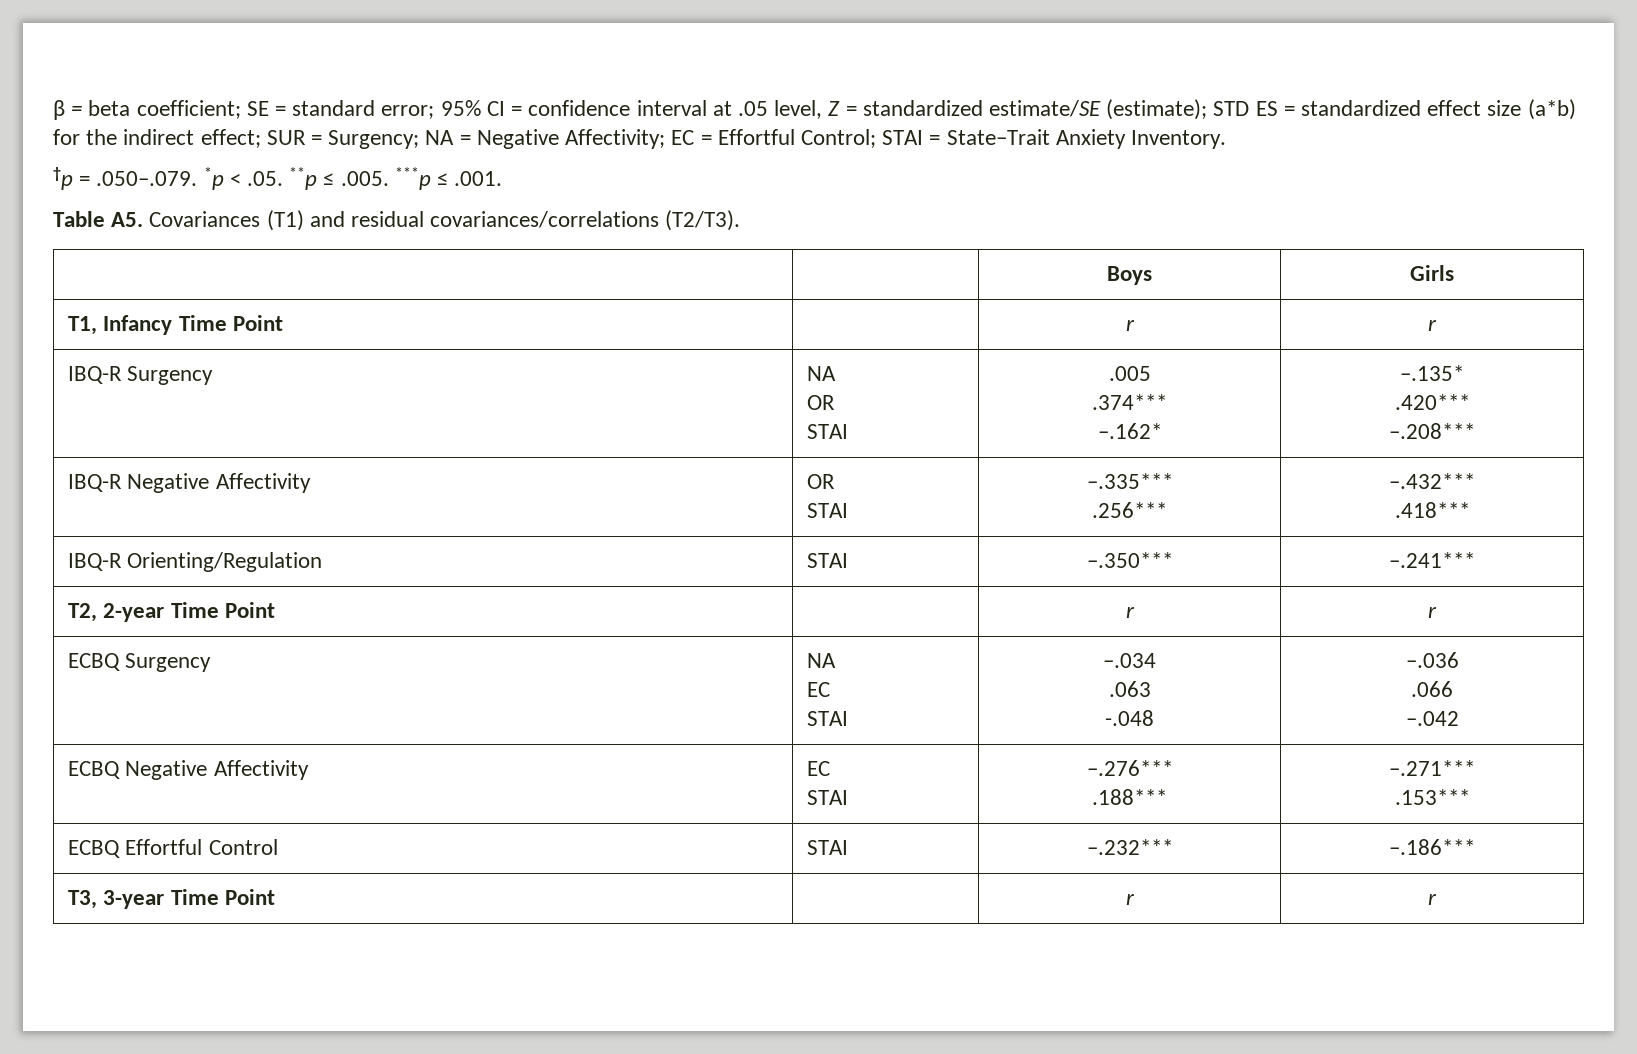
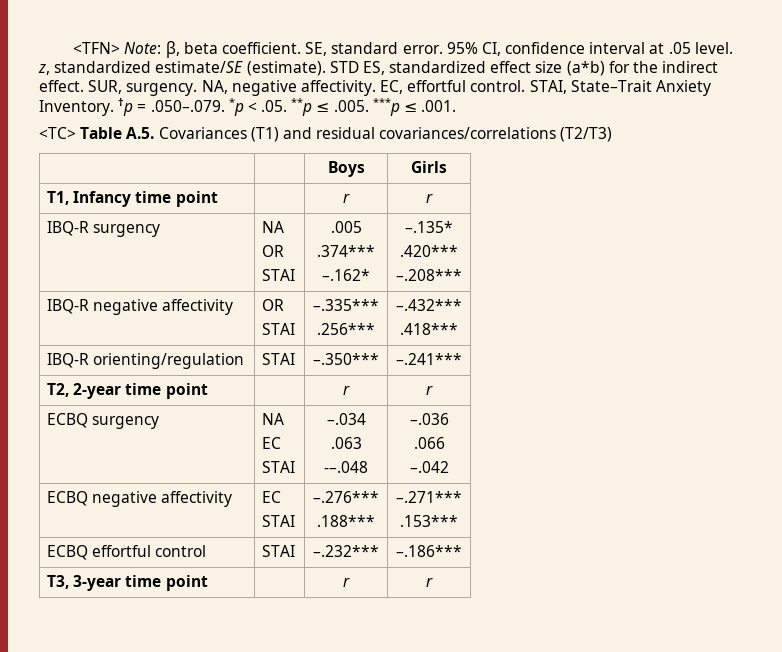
[53,99,1295,120] β = beta coefficient; SE = standard error; 95% CI = confidence interval at .05 level, Z = standardized estimate/SE (estimate); STD ES = -> [73,41,733,58] [38,61,385,76] <TFN> Note: β, beta coefficient. SE, standard error. 95% CI, confidence interval at .05 level. z, standardized estimate/SE (estimate). STD ES,
[200,129,941,149] effect; SUR = Surgency; NA = Negative Affectivity; EC = Effortful Control; STAI = -> [39,80,567,96] effect. SUR, surgency. NA, negative affectivity. EC, effortful control. STAI,
(1226, 139) // -> (114, 108) none
[53,211,144,227] Table A5. -> [39,127,155,139] <TC> Table A.5.
[665,210,741,231] (T2/T3). -> [560,127,613,142] (T2/T3)
[178,315,283,331] Time Point -> [135,191,218,207] time point
[127,366,214,385] Surgency -> [93,224,161,237] surgency
[127,473,311,493] Negative Affectivity -> [93,299,234,315] negative affectivity
[127,552,323,572] Orienting/Regulation -> [93,353,245,369] orienting/regulation
[170,602,275,618] Time Point -> [125,383,208,399] time point
[125,653,212,672] Surgency -> [92,416,160,429] surgency
[1105,710,1154,726] -.048 -> [324,461,368,473] -–.048
[125,760,309,780] Negative Affectivity -> [92,491,233,507] negative affectivity
[125,839,278,855] Effortful Control -> [92,545,207,557] effortful control
[170,889,275,905] Time Point -> [125,575,208,591] time point

